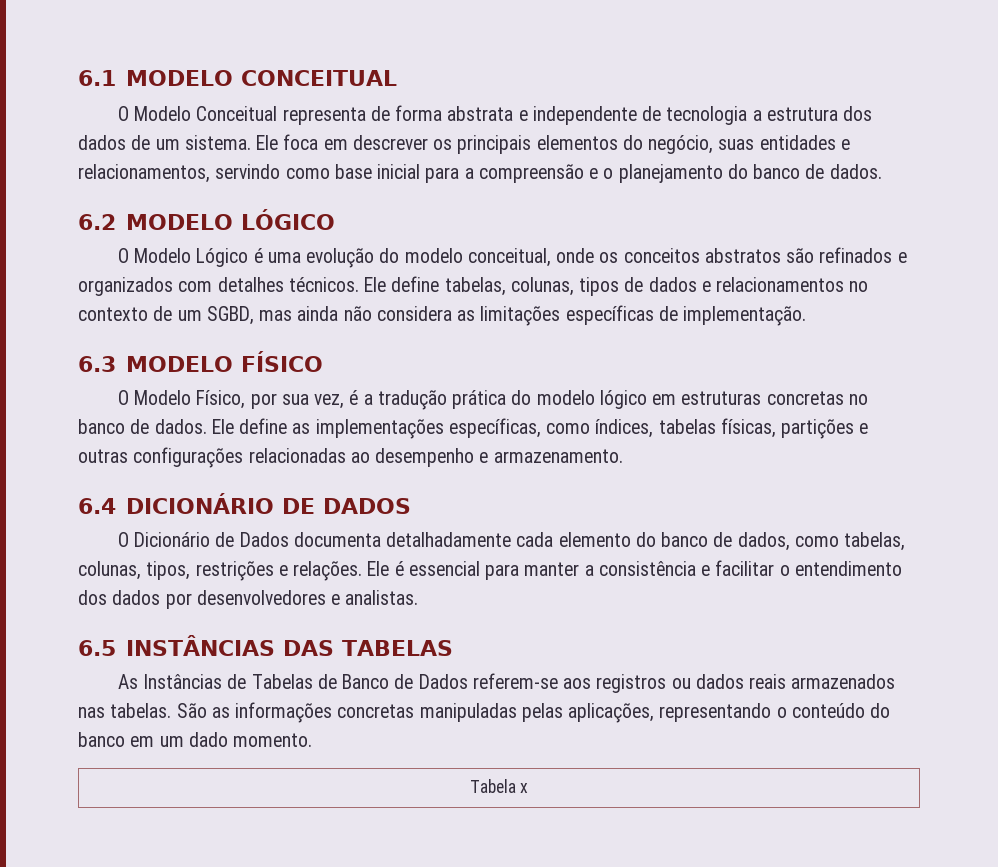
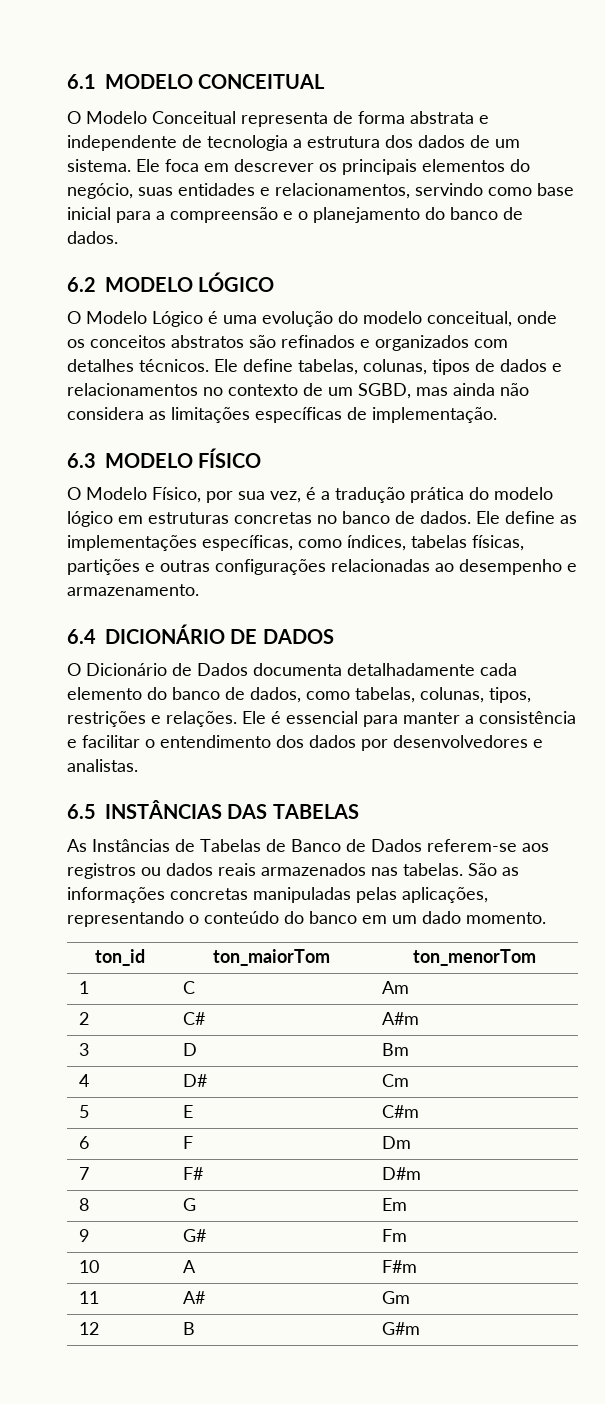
[469,779,529,793] Tabela x -> [94,949,145,966] [212,949,330,966] [412,949,536,966] [78,981,89,994] [182,981,195,994] [381,981,409,994] [78,1012,89,1025] [182,1012,205,1025] [381,1012,419,1025] [78,1043,89,1056] [182,1043,197,1056] [381,1043,409,1056] [78,1074,89,1087] [182,1074,207,1087] [381,1074,409,1087] [78,1105,89,1118] [182,1105,193,1118] [381,1105,419,1118] [78,1136,89,1149] [182,1136,193,1149] [381,1136,411,1149] [78,1167,89,1180] [182,1167,203,1180] [381,1167,421,1180] [78,1198,89,1211] [182,1198,196,1211] [381,1198,407,1211] [78,1229,89,1242] [182,1229,206,1242] [381,1229,407,1242] [78,1260,99,1273] [182,1260,196,1273] [381,1260,417,1273] [78,1291,99,1304] [182,1291,205,1304] [381,1291,410,1304] [78,1322,99,1335] [182,1322,195,1335] [381,1322,420,1335] ton_id | ton_maiorTom | ton_menorTom // 1 | C | Am // 2 | C# | A#m // 3 | D | Bm // 4 | D# | Cm // 5 | E | C#m // 6 | F | Dm // 7 | F# | D#m // 8 | G | Em // 9 | G# | Fm // 10 | A | F#m // 11 | A# | Gm // 12 | B | G#m

